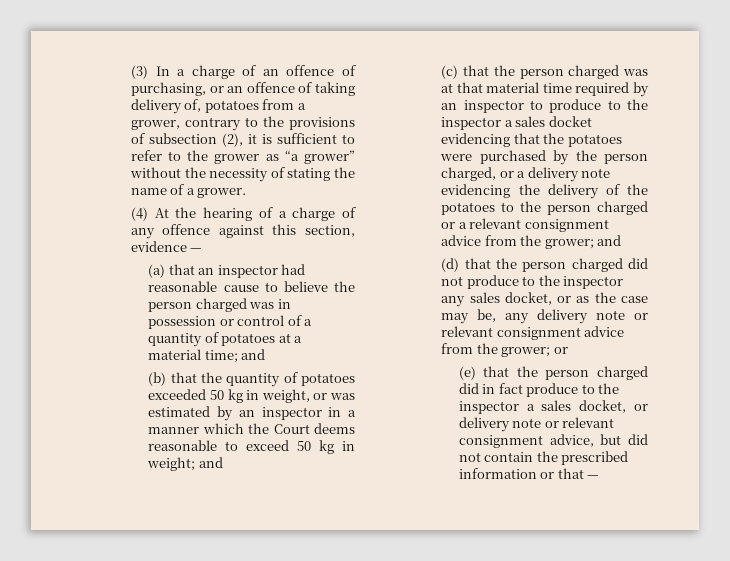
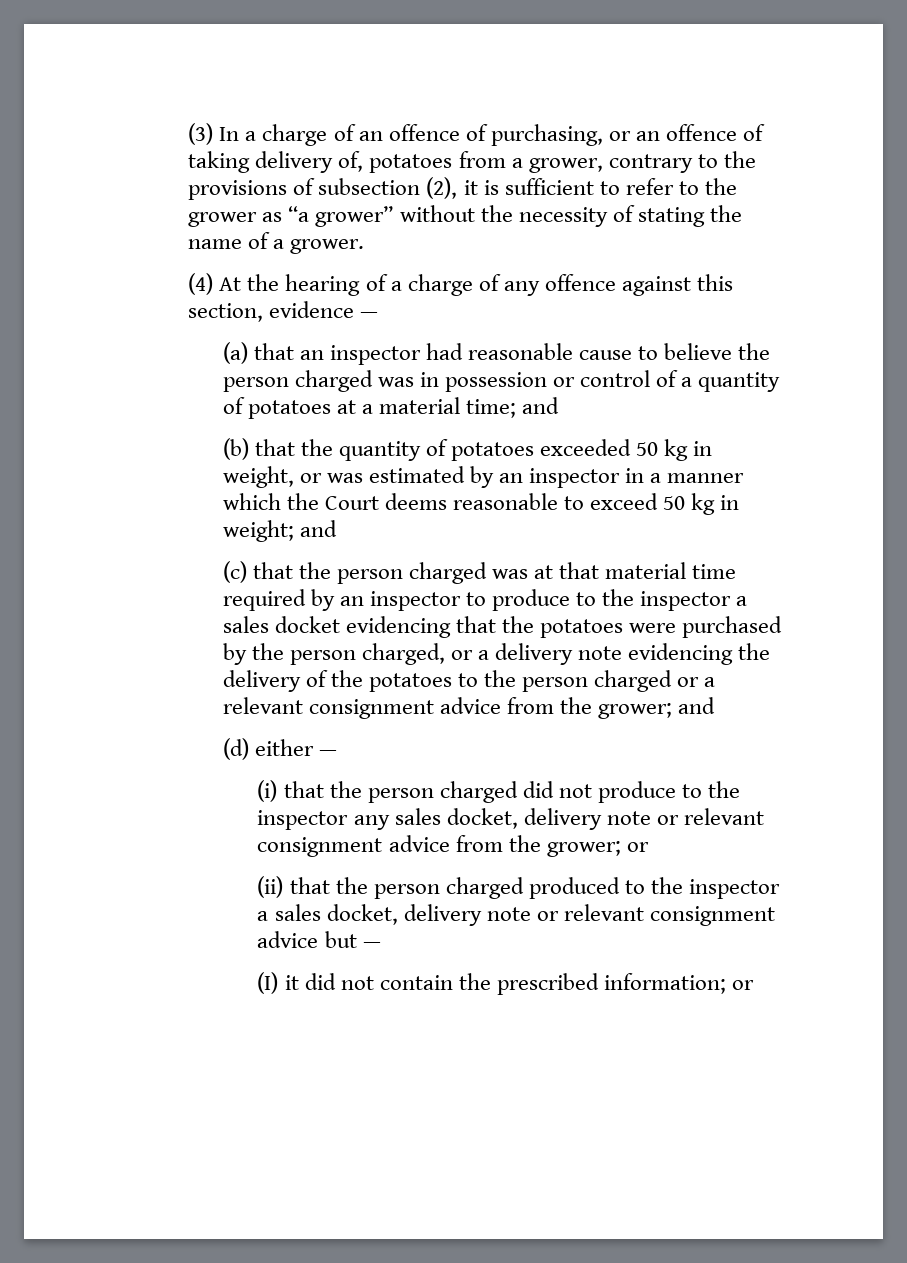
(460, 265) none -> [254,739,337,756] [257,780,278,802] either — // (i)
[557,292,648,303] [441,309,530,324] or as the case may be, any -> (518, 818) none
[458,366,648,380] [458,383,579,397] (e) that the person charged did in fact produce -> [257,876,620,899] (ii) that the person charged produced
[634,404,648,411] [458,417,615,432] [458,434,622,448] or delivery note or relevant consignment advice, but -> [403,904,775,926] [257,931,381,948] [257,972,299,994] delivery note or relevant consignment advice but — // (I) it
[458,468,600,479] information or that — -> [603,973,755,994] information; or

